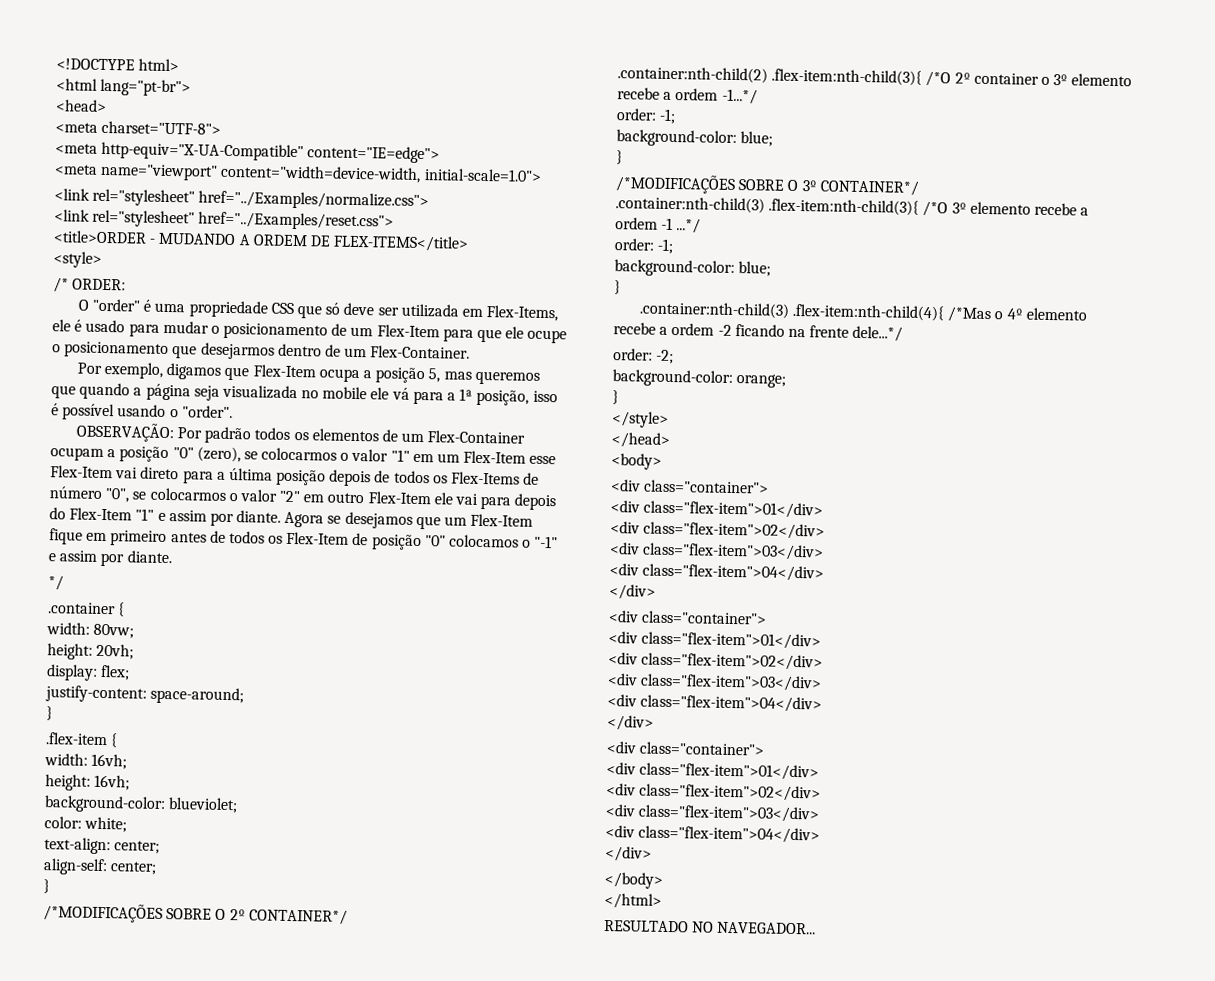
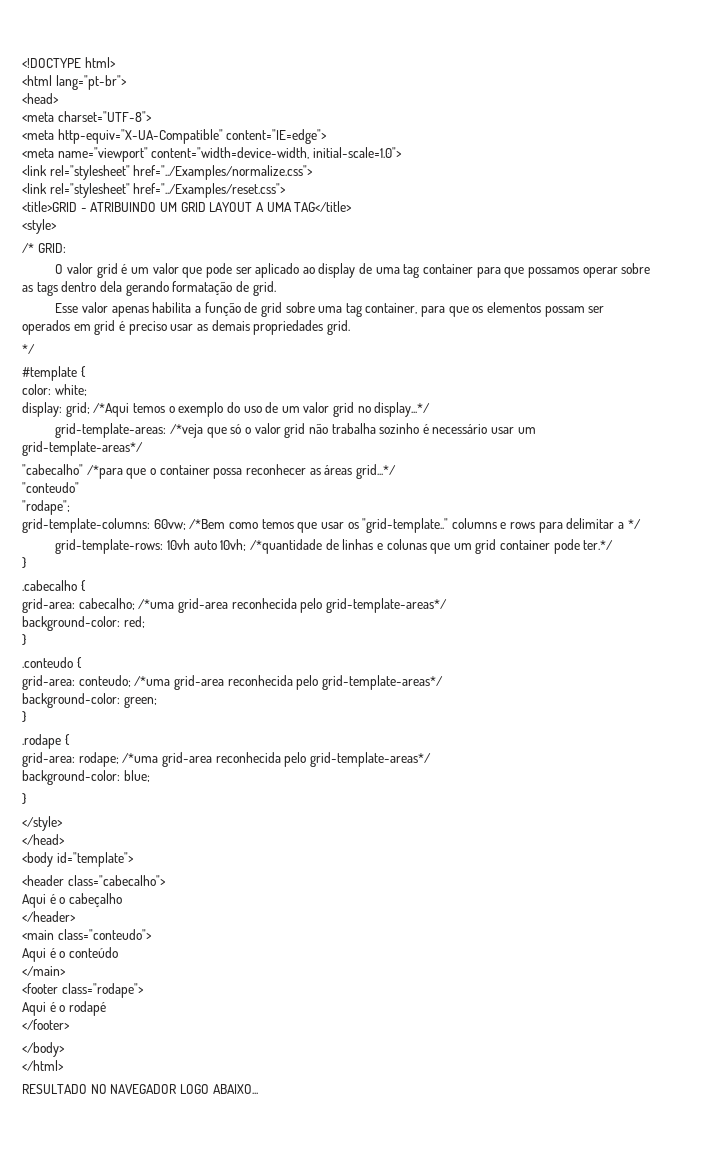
[53,230,470,252] <title>ORDER - MUDANDO A ORDEM DE FLEX-ITEMS</title> -> [22,201,353,212] <title>GRID - ATRIBUINDO UM GRID LAYOUT A UMA TAG</title>
[72,278,127,291] [77,298,559,322] [52,319,568,344] [52,341,471,360] [76,362,540,385] [51,382,558,406] [51,403,233,421] [75,422,526,444] [50,446,557,465] [50,465,540,487] [49,486,557,511] [49,507,534,530] [49,528,559,551] [48,550,172,567] [48,575,64,591] [47,602,126,617] [46,622,135,639] [47,643,135,660] [46,664,131,681] [45,685,245,705] [46,706,53,721] [45,732,119,748] [44,753,128,770] [45,774,131,791] [44,795,239,814] [44,816,128,833] [44,837,161,855] [43,858,158,876] [43,879,50,894] [43,903,348,925] [617,66,1133,87] [617,87,758,105] [616,108,677,125] [616,129,774,148] [616,150,623,165] [615,174,919,196] [615,196,1090,217] [615,217,702,234] [614,238,675,255] [614,259,772,277] [614,280,621,295] [638,301,1087,323] [613,322,904,342] [613,348,675,365] [612,369,787,388] [612,390,619,405] [612,411,669,428] [611,432,670,448] [611,453,662,470] [610,479,770,494] [610,500,824,519] [610,521,826,540] [609,542,825,561] [609,563,825,582] [609,584,656,600] [608,610,768,625] [608,631,822,650] [608,652,824,671] [607,673,823,692] [607,694,823,713] [607,715,654,731] [606,741,766,756] [606,762,820,781] [606,783,822,802] [605,804,820,823] [605,825,821,844] [605,846,652,862] ORDER: // O "order" é uma propriedade CSS que só deve ser utilizada em Flex-Items, ele é usado para mudar o posicionamento de um Flex-Item para que ele ocupe o posicionamento que desejarmos dentro de um Flex-Container. // Por exemplo, digamos que Flex-Item ocupa a posição 5, mas queremos que quando a página seja visualizada no mobile ele vá para a 1ª posição, isso é possível usando o "order". // OBSERVAÇÃO: Por padrão todos os elementos de um Flex-Container ocupam a posição "0" (zero), se colocarmos o valor "1" em um Flex-Item esse Flex-Item vai direto para a última posição depois de todos os Flex-Items de número "0", se colocarmos o valor "2" em outro Flex-Item ele vai para depois do Flex-Item "1" e assim por diante. Agora se desejamos que um Flex-Item fique em primeiro antes de todos os Flex-Item de posição "0" colocamos o "-1" e assim por diante. // */ // .container { // width: 80vw; // height: 20vh; // display: flex; // justify-content: space-around; // } // .flex-item { // width: 16vh; // height: 16vh; // background-color: blueviolet; // color: white; // text-align: center; // align-self: center; // } // /*MODIFICAÇÕES SOBRE O 2º CONTAINER*/ // .container:nth-child(2) .flex-item:nth-child(3){ /*O 2º container o 3º elemento recebe a ordem -1...*/ // order: -1; // background-color: blue; // } // /*MODIFICAÇÕES SOBRE O 3º CONTAINER*/ // .container:nth-child(3) .flex-item:nth-child(3){ /*O 3º elemento recebe a ordem -1 ...*/ // order: -1; // background-color: blue; // } // .container:nth-child(3) .flex-item:nth-child(4){ /*Mas o 4º elemento recebe a ordem -2 ficando na frente dele...*/ // order: -2; // background-color: orange; // } // </style> // </head> // <body> // <div class="container"> // <div class="flex-item">01</div> // <div class="flex-item">02</div> // <div class="flex-item">03</div> // <div class="flex-item">04</div> // </div> // <div class="container"> // <div class="flex-item">01</div> // <div class="flex-item">02</div> // <div class="flex-item">03</div> // <div class="flex-item">04</div> // </div> // <div class="container"> // <div class="flex-item">01</div> // <div class="flex-item">02</div> // <div class="flex-item">03</div> // <div class="flex-item">04</div> // </div> -> [37,243,66,253] [55,263,651,278] [22,281,276,296] [55,302,605,317] [22,320,350,335] [22,344,35,354] [22,366,86,381] [22,384,87,396] [22,402,431,417] [55,423,536,438] [22,441,143,456] [22,464,396,479] [22,482,79,493] [22,500,70,515] [22,518,641,533] [55,539,614,554] [22,557,26,568] [22,580,86,591] [22,598,447,613] [22,616,145,631] [22,634,26,645] [22,657,82,668] [22,675,443,690] [22,693,157,708] [22,711,26,722] [22,734,70,749] [22,752,431,767] [22,770,150,785] [22,793,26,804] [22,816,63,831] [22,834,65,845] [22,852,134,867] [22,875,166,886] [22,893,122,908] [22,911,76,922] [22,929,152,940] [22,947,118,962] [22,966,66,976] [22,983,144,998] [22,1001,106,1016] [22,1019,70,1030] GRID: // O valor grid é um valor que pode ser aplicado ao display de uma tag container para que possamos operar sobre as tags dentro dela gerando formatação de grid. // Esse valor apenas habilita a função de grid sobre uma tag container, para que os elementos possam ser operados em grid é preciso usar as demais propriedades grid. // */ // #template { // color: white; // display: grid; /*Aqui temos o exemplo do uso de um valor grid no display...*/ // grid-template-areas: /*veja que só o valor grid não trabalha sozinho é necessário usar um grid-template-areas*/ // "cabecalho" /*para que o container possa reconhecer as áreas grid...*/ // "conteudo" // "rodape"; // grid-template-columns: 60vw; /*Bem como temos que usar os "grid-template.." columns e rows para delimitar a */ // grid-template-rows: 10vh auto 10vh; /*quantidade de linhas e colunas que um grid container pode ter.*/ // } // .cabecalho { // grid-area: cabecalho; /*uma grid-area reconhecida pelo grid-template-areas*/ // background-color: red; // } // .conteudo { // grid-area: conteudo; /*uma grid-area reconhecida pelo grid-template-areas*/ // background-color: green; // } // .rodape { // grid-area: rodape; /*uma grid-area reconhecida pelo grid-template-areas*/ // background-color: blue; // } // </style> // </head> // <body id="template"> // <header class="cabecalho"> // Aqui é o cabeçalho // </header> // <main class="conteudo"> // Aqui é o conteúdo // </main> // <footer class="rodape"> // Aqui é o rodapé // </footer>
[716,921,817,935] NAVEGADOR... -> [110,1084,258,1094] NAVEGADOR LOGO ABAIXO...

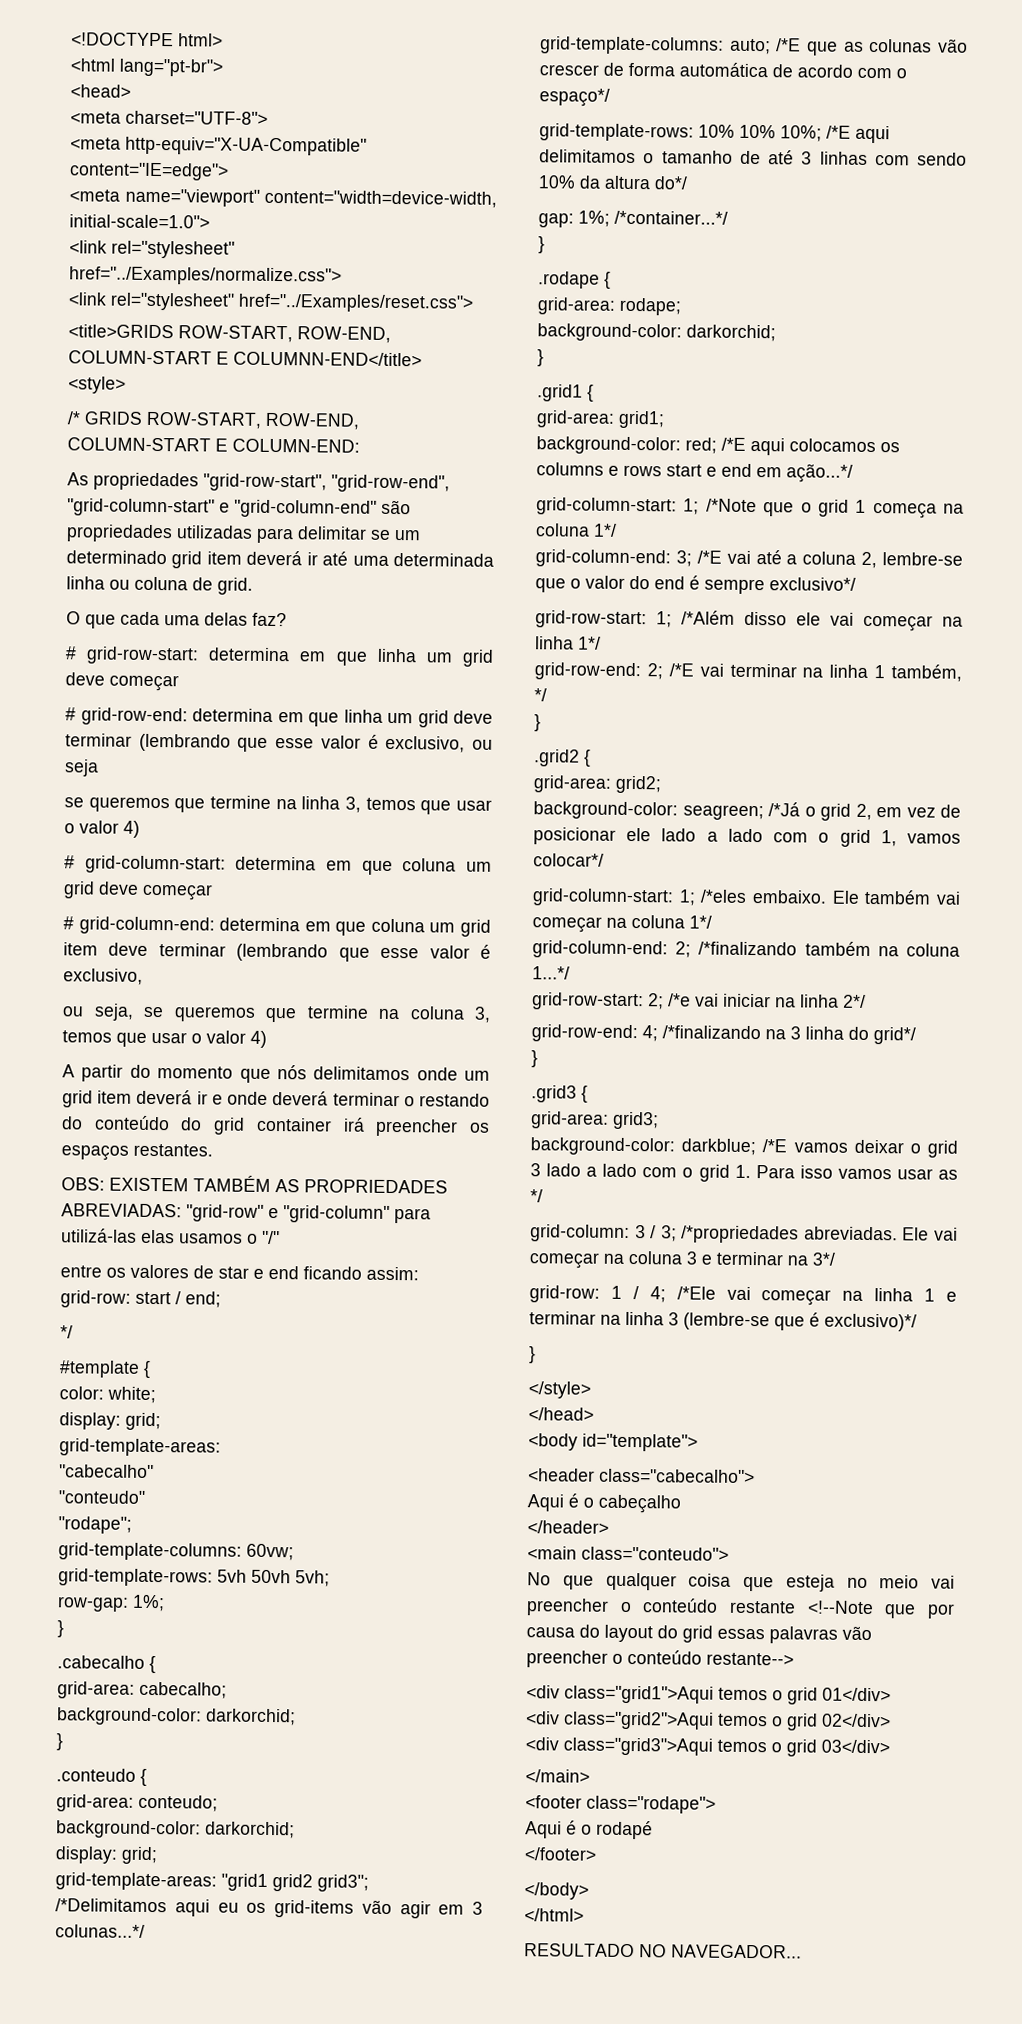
[22,201,353,212] [22,219,57,234] [22,243,66,253] [55,263,651,278] [22,281,276,296] [55,302,605,317] [22,320,350,335] <title>GRID - ATRIBUINDO UM GRID LAYOUT A UMA TAG</title> // <style> // /* GRID: // O valor grid é um valor que pode ser aplicado ao display de uma tag container para que possamos operar sobre as tags dentro dela gerando formatação de grid. // Esse valor apenas habilita a função de grid sobre uma tag container, para que os elementos possam ser operados em grid é preciso usar as demais propriedades grid. -> [68,324,391,343] [68,350,422,367] [68,376,126,394] [67,411,360,430] [67,437,360,453] [67,472,450,493] [67,498,411,518] [66,524,421,544] [66,550,494,569] [66,576,253,595] [66,611,287,629] [65,646,495,667] [65,672,179,692] [65,707,493,728] [65,733,494,753] [64,759,99,777] [64,795,493,815] [64,820,140,838] [64,855,493,875] [63,881,213,901] [63,916,491,937] [63,942,492,962] [63,968,143,985] [62,1003,491,1023] [62,1030,267,1048] [62,1064,490,1083] [62,1089,491,1108] [62,1115,491,1137] [61,1143,213,1161] [61,1175,448,1194] [61,1203,431,1224] [61,1228,280,1245] [60,1264,419,1281] [60,1290,221,1308] <title>GRIDS ROW-START, ROW-END, COLUMN-START E COLUMNN-END</title> // <style> // /* GRIDS ROW-START, ROW-END, COLUMN-START E COLUMN-END: // As propriedades "grid-row-start", "grid-row-end", "grid-column-start" e "grid-column-end" são propriedades utilizadas para delimitar se um determinado grid item deverá ir até uma determinada linha ou coluna de grid. // O que cada uma delas faz? // # grid-row-start: determina em que linha um grid deve começar // # grid-row-end: determina em que linha um grid deve terminar (lembrando que esse valor é exclusivo, ou seja // se queremos que termine na linha 3, temos que usar o valor 4) // # grid-column-start: determina em que coluna um grid deve começar // # grid-column-end: determina em que coluna um grid item deve terminar (lembrando que esse valor é exclusivo, // ou seja, se queremos que termine na coluna 3, temos que usar o valor 4) // A partir do momento que nós delimitamos onde um grid item deverá ir e onde deverá terminar o restando do conteúdo do grid container irá preencher os espaços restantes. // OBS: EXISTEM TAMBÉM AS PROPRIEDADES ABREVIADAS: "grid-row" e "grid-column" para utilizá-las elas usamos o "/" // entre os valores de star e end ficando assim: grid-row: start / end;
[93,402,431,417] [55,423,536,438] [22,441,143,456] [22,464,396,479] [22,482,79,493] [22,500,70,515] [22,518,641,533] [55,539,614,554] /*Aqui temos o exemplo do uso de um valor grid no display...*/ // grid-template-areas: /*veja que só o valor grid não trabalha sozinho é necessário usar um grid-template-areas*/ // "cabecalho" /*para que o container possa reconhecer as áreas grid...*/ // "conteudo" // "rodape"; // grid-template-columns: 60vw; /*Bem como temos que usar os "grid-template.." columns e rows para delimitar a */ // grid-template-rows: 10vh auto 10vh; /*quantidade de linhas e colunas que um grid container pode ter.*/ -> [59,1438,221,1457] [59,1464,154,1479] [58,1490,145,1504] [58,1516,132,1534] [58,1542,294,1561] [58,1568,330,1587] [57,1594,165,1612] // grid-template-areas: // "cabecalho" // "conteudo" // "rodape"; // grid-template-columns: 60vw; // grid-template-rows: 5vh 50vh 5vh; // row-gap: 1%;
[138,598,447,613] [22,616,145,631] /*uma grid-area reconhecida pelo grid-template-areas*/ // background-color: red; -> [57,1707,296,1726] // background-color: darkorchid;
[134,675,443,690] [22,693,157,708] /*uma grid-area reconhecida pelo grid-template-areas*/ // background-color: green; -> [56,1820,295,1839] [55,1846,157,1865] [55,1872,369,1892] [55,1898,483,1919] [55,1924,145,1938] [540,36,968,56] [539,62,907,79] [539,88,610,107] [539,123,890,144] [539,149,967,166] [538,175,688,190] [538,210,728,228] // background-color: darkorchid; // display: grid; // grid-template-areas: "grid1 grid2 grid3"; /*Delimitamos aqui eu os grid-items vão agir em 3 colunas...*/ // grid-template-columns: auto; /*E que as colunas vão crescer de forma automática de acordo com o espaço*/ // grid-template-rows: 10% 10% 10%; /*E aqui delimitamos o tamanho de até 3 linhas com sendo 10% da altura do*/ // gap: 1%; /*container...*/
[122,752,431,767] [22,770,150,785] /*uma grid-area reconhecida pelo grid-template-areas*/ // background-color: blue; -> [537,323,776,342] [537,349,544,367] [537,384,594,402] [536,410,665,429] [536,436,900,456] [536,462,853,483] [536,497,964,519] [535,523,617,537] [535,549,963,569] [535,575,856,595] [535,610,963,632] [535,636,601,650] [534,662,962,682] [534,688,547,702] [534,714,541,732] [534,749,591,767] [533,775,661,794] [533,801,961,821] [533,827,961,848] [533,853,604,867] [532,888,961,907] [532,915,712,933] [532,940,960,959] [532,966,570,980] [532,992,866,1011] [531,1024,916,1045] [531,1050,538,1068] [531,1085,588,1103] [531,1111,659,1130] [530,1137,958,1158] [530,1163,958,1182] [530,1189,543,1203] [530,1224,958,1244] [529,1250,835,1269] [529,1285,957,1306] [529,1311,917,1332] // background-color: darkorchid; // } // .grid1 { // grid-area: grid1; // background-color: red; /*E aqui colocamos os columns e rows start e end em ação...*/ // grid-column-start: 1; /*Note que o grid 1 começa na coluna 1*/ // grid-column-end: 3; /*E vai até a coluna 2, lembre-se que o valor do end é sempre exclusivo*/ // grid-row-start: 1; /*Além disso ele vai começar na linha 1*/ // grid-row-end: 2; /*E vai terminar na linha 1 também, */ // } // .grid2 { // grid-area: grid2; // background-color: seagreen; /*Já o grid 2, em vez de posicionar ele lado a lado com o grid 1, vamos colocar*/ // grid-column-start: 1; /*eles embaixo. Ele também vai começar na coluna 1*/ // grid-column-end: 2; /*finalizando também na coluna 1...*/ // grid-row-start: 2; /*e vai iniciar na linha 2*/ // grid-row-end: 4; /*finalizando na 3 linha do grid*/ // } // .grid3 { // grid-area: grid3; // background-color: darkblue; /*E vamos deixar o grid 3 lado a lado com o grid 1. Para isso vamos usar as */ // grid-column: 3 / 3; /*propriedades abreviadas. Ele vai começar na coluna 3 e terminar na 3*/ // grid-row: 1 / 4; /*Ele vai começar na linha 1 e terminar na linha 3 (lembre-se que é exclusivo)*/
[22,947,118,962] Aqui é o conteúdo -> [527,1572,955,1592] [526,1598,955,1619] [526,1624,872,1644] [526,1649,794,1668] [526,1685,891,1705] [526,1711,891,1731] [525,1737,890,1757] No que qualquer coisa que esteja no meio vai preencher o conteúdo restante <!--Note que por causa do layout do grid essas palavras vão preencher o conteúdo restante--> // <div class="grid1">Aqui temos o grid 01</div> // <div class="grid2">Aqui temos o grid 02</div> // <div class="grid3">Aqui temos o grid 03</div>
[110,1084,258,1094] NAVEGADOR LOGO ABAIXO... -> [671,1944,802,1959] NAVEGADOR...

